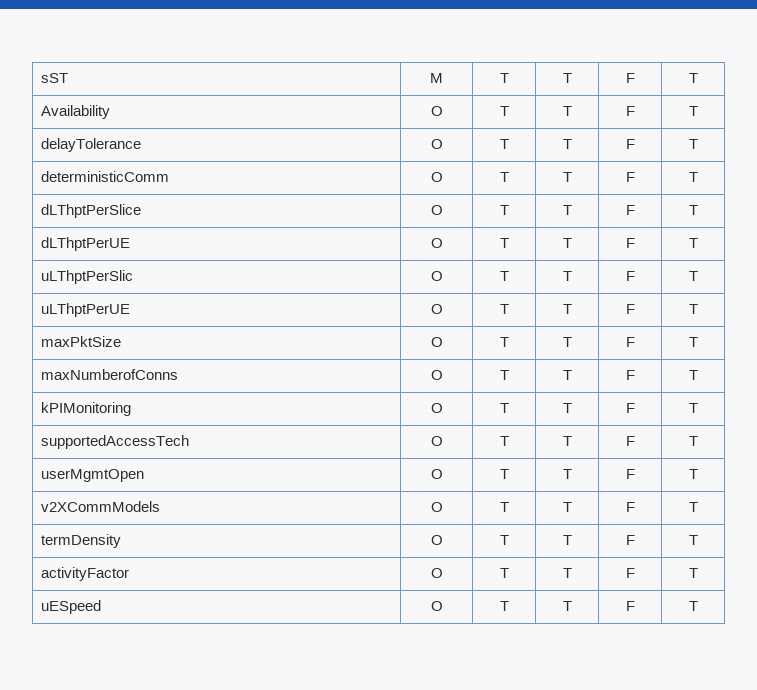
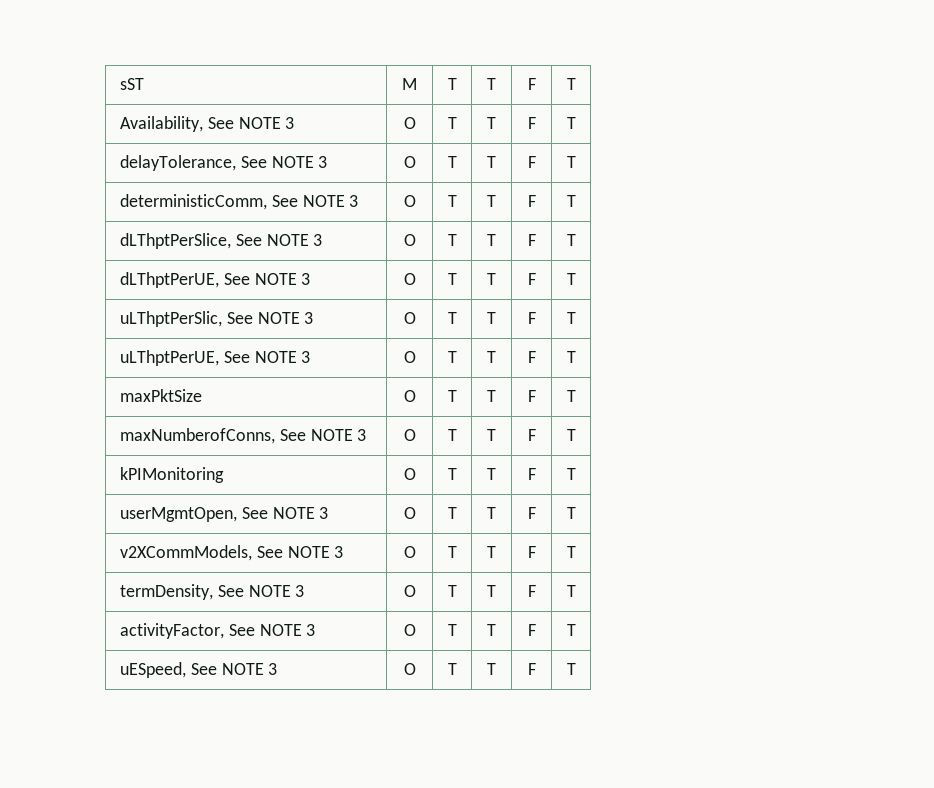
[41,105,111,119] [430,106,443,116] [499,106,509,116] [562,106,572,116] [625,106,635,116] [688,106,698,116] [41,138,142,152] [430,139,443,149] [499,139,509,149] [562,139,572,149] [625,139,635,149] [688,139,698,149] [41,171,170,182] [430,172,443,182] [499,172,509,182] [562,172,572,182] [625,172,635,182] [688,172,698,182] [41,204,142,218] [430,205,443,215] [499,205,509,215] [562,205,572,215] [625,205,635,215] [688,205,698,215] [41,237,131,251] [430,238,443,248] [499,238,509,248] [562,238,572,248] [625,238,635,248] [688,238,698,248] [41,270,134,284] [430,271,443,281] [499,271,509,281] [562,271,572,281] [625,271,635,281] [688,271,698,281] [41,303,131,317] Availability | O | T | T | F | T // delayTolerance | O | T | T | F | T // deterministicComm | O | T | T | F | T // dLThptPerSlice | O | T | T | F | T // dLThptPerUE | O | T | T | F | T // uLThptPerSlic | O | T | T | F | T // uLThptPerUE -> [119,116,295,132] [403,117,416,129] [447,117,457,129] [487,117,496,129] [527,117,536,129] [566,117,576,129] [119,155,328,171] [403,156,416,168] [447,156,457,168] [487,156,496,168] [527,156,536,168] [566,156,576,168] [119,194,359,210] [403,195,416,207] [447,195,457,207] [487,195,496,207] [527,195,536,207] [566,195,576,207] [119,233,323,249] [403,234,416,246] [447,234,457,246] [487,234,496,246] [527,234,536,246] [566,234,576,246] [119,272,311,288] [403,273,416,285] [447,273,457,285] [487,273,496,285] [527,273,536,285] [566,273,576,285] [119,311,314,327] [403,312,416,324] [447,312,457,324] [487,312,496,324] [527,312,536,324] [566,312,576,324] [119,350,311,366] Availability, See NOTE 3 | O | T | T | F | T // delayTolerance, See NOTE 3 | O | T | T | F | T // deterministicComm, See NOTE 3 | O | T | T | F | T // dLThptPerSlice, See NOTE 3 | O | T | T | F | T // dLThptPerUE, See NOTE 3 | O | T | T | F | T // uLThptPerSlic, See NOTE 3 | O | T | T | F | T // uLThptPerUE, See NOTE 3
[41,369,179,380] maxNumberofConns -> [119,428,367,444] maxNumberofConns, See NOTE 3
[41,435,190,449] [430,436,443,446] [499,436,509,446] [562,436,572,446] [625,436,635,446] [688,436,698,446] [41,469,145,482] [430,469,443,479] [499,469,509,479] [562,469,572,479] [625,469,635,479] [688,469,698,479] [41,501,161,512] [430,502,443,512] [499,502,509,512] [562,502,572,512] [625,502,635,512] [688,502,698,512] [41,534,122,548] [430,535,443,545] [499,535,509,545] [562,535,572,545] [625,535,635,545] [688,535,698,545] [41,567,130,581] [430,568,443,578] [499,568,509,578] [562,568,572,578] [625,568,635,578] [688,568,698,578] [41,600,102,614] [430,601,443,611] [499,601,509,611] [562,601,572,611] [625,601,635,611] [688,601,698,611] supportedAccessTech | O | T | T | F | T // userMgmtOpen | O | T | T | F | T // v2XCommModels | O | T | T | F | T // termDensity | O | T | T | F | T // activityFactor | O | T | T | F | T // uESpeed | O | T | T | F | T -> [119,507,329,522] [403,507,416,519] [447,507,457,519] [487,507,496,519] [527,507,536,519] [566,507,576,519] [119,545,344,561] [403,546,416,558] [447,546,457,558] [487,546,496,558] [527,546,536,558] [566,546,576,558] [119,584,305,600] [403,585,416,597] [447,585,457,597] [487,585,496,597] [527,585,536,597] [566,585,576,597] [119,623,316,639] [403,624,416,636] [447,624,457,636] [487,624,496,636] [527,624,536,636] [566,624,576,636] [119,662,278,678] [403,663,416,675] [447,663,457,675] [487,663,496,675] [527,663,536,675] [566,663,576,675] userMgmtOpen, See NOTE 3 | O | T | T | F | T // v2XCommModels, See NOTE 3 | O | T | T | F | T // termDensity, See NOTE 3 | O | T | T | F | T // activityFactor, See NOTE 3 | O | T | T | F | T // uESpeed, See NOTE 3 | O | T | T | F | T

